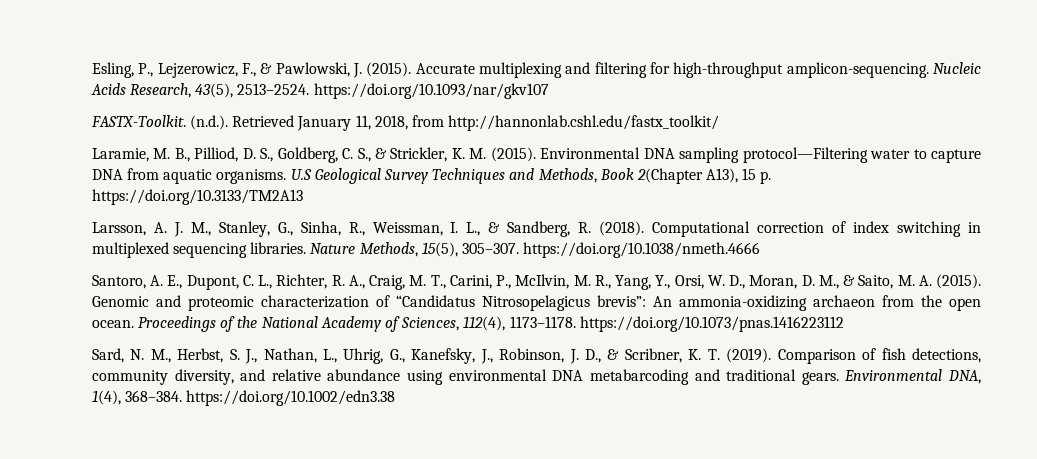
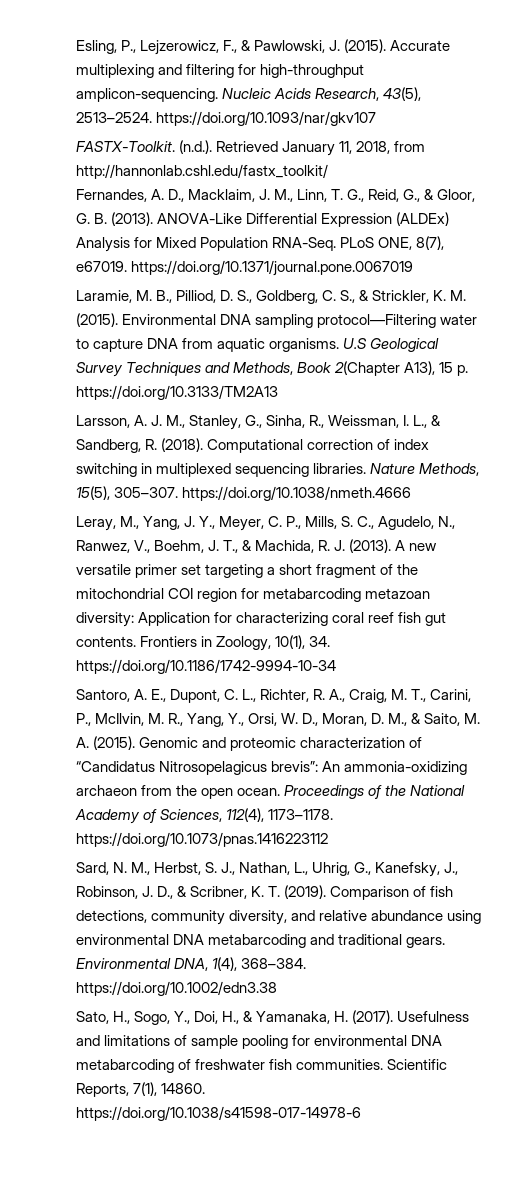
(720, 123) none -> [75,189,476,202] [75,212,449,227] [75,236,444,252] [75,260,413,276] // Fernandes, A. D., Macklaim, J. M., Linn, T. G., Reid, G., & Gloor, G. B. (2013). ANOVA-Like Differential Expression (ALDEx) Analysis for Mixed Population RNA-Seq. PLoS ONE, 8(7), e67019. https://doi.org/10.1371/journal.pone.0067019
(761, 250) none -> [75,516,456,531] [75,539,438,553] [75,564,419,578] [75,588,430,602] [75,612,446,627] [75,635,330,651] [75,659,336,674] // Leray, M., Yang, J. Y., Meyer, C. P., Mills, S. C., Agudelo, N., Ranwez, V., Boehm, J. T., & Machida, R. J. (2013). A new versatile primer set targeting a short fragment of the mitochondrial COI region for metabarcoding metazoan diversity: Application for characterizing coral reef fish gut contents. Frontiers in Zoology, 10(1), 34. https://doi.org/10.1186/1742-9994-10-34
(396, 398) none -> [75,1010,470,1025] [75,1035,442,1049] [75,1059,447,1073] [75,1082,205,1097] [75,1106,361,1121] // Sato, H., Sogo, Y., Doi, H., & Yamanaka, H. (2017). Usefulness and limitations of sample pooling for environmental DNA metabarcoding of freshwater fish communities. Scientific Reports, 7(1), 14860. https://doi.org/10.1038/s41598-017-14978-6

